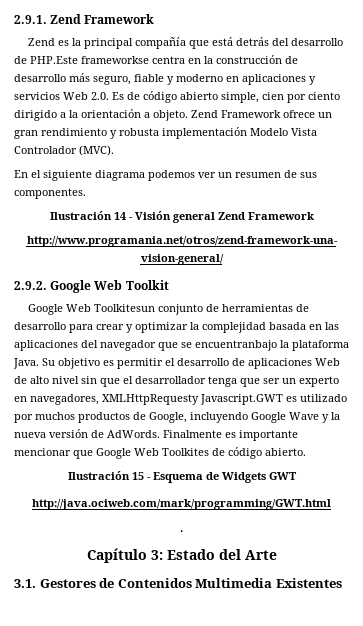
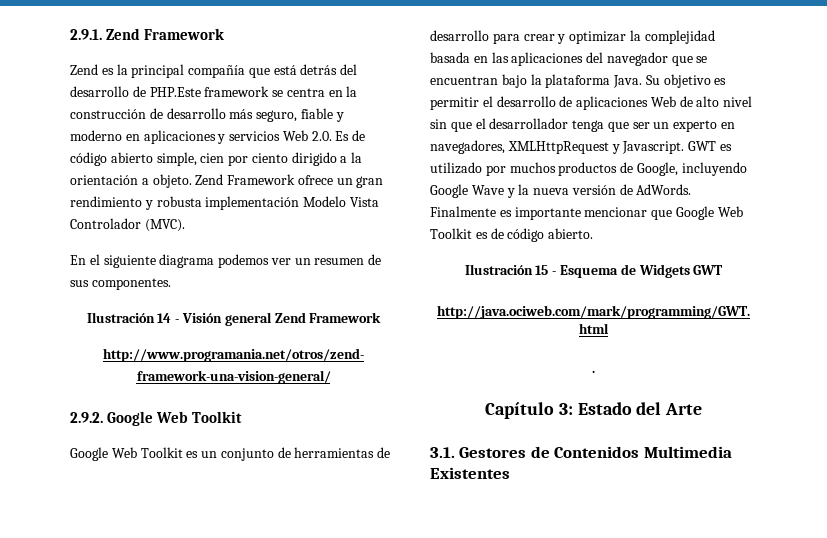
[81,56,149,64] frameworkse -> [204,86,284,97] framework se
[94,304,156,312] Toolkitesun -> [140,447,218,458] Toolkit es un
[195,340,277,351] encuentranbajo -> [430,74,527,88] encuentran bajo
[102,394,283,405] XMLHttpRequesty Javascript.GWT -> [507,141,717,154] XMLHttpRequest y Javascript. GWT
[162,448,209,456] Toolkites -> [430,228,488,239] Toolkit es

